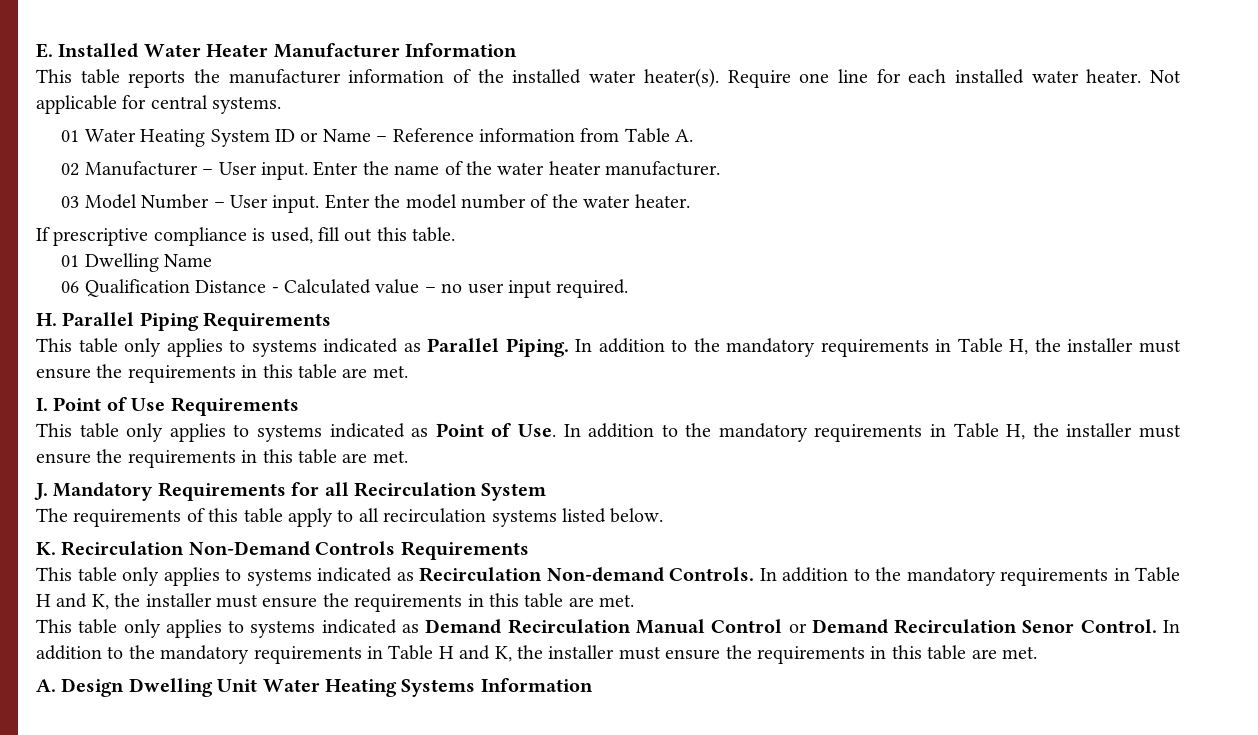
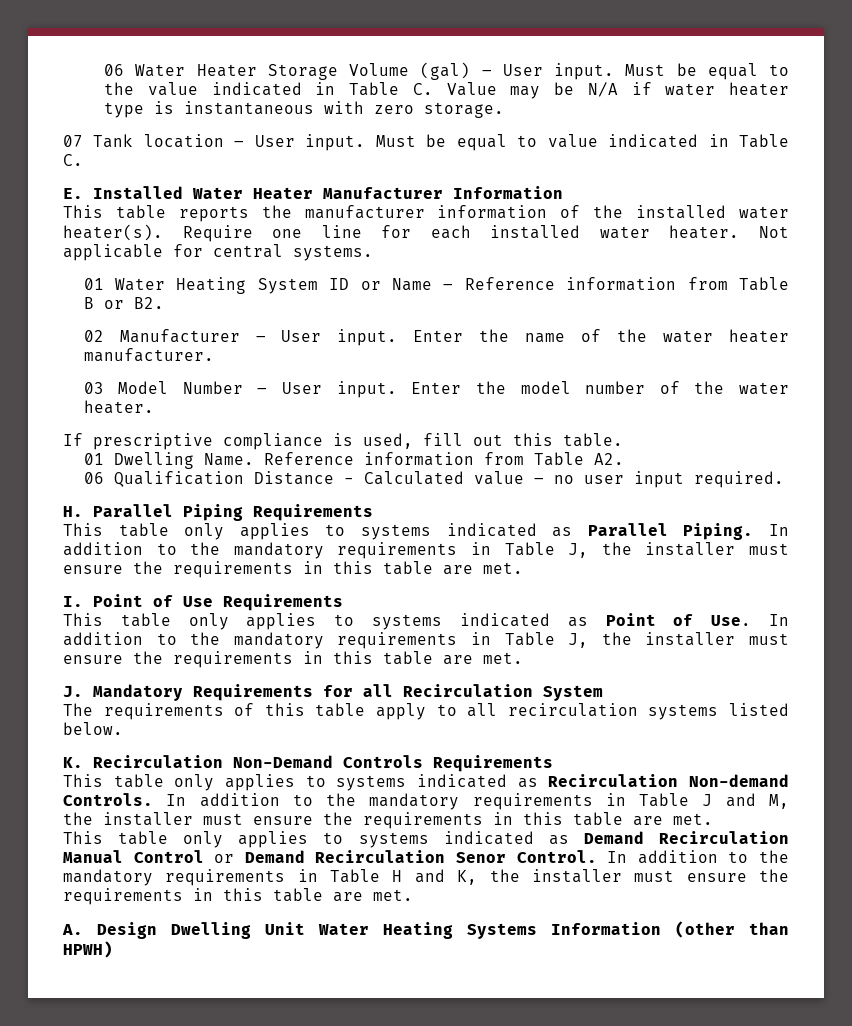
(36, 50) none -> [104,62,790,80] [104,82,790,99] [104,101,505,118] [63,134,789,151] [63,154,83,166] 06 Water Heater Storage Volume (gal) – User input. Must be equal to the value indicated in Table C. Value may be N/A if water heater type is instantaneous with zero storage. // 07 Tank location – User input. Must be equal to value indicated in Table C. //
[675,129,694,142] A. -> [83,297,164,309] B or B2.
[164,254,213,267] Name -> [203,452,624,466] Name. Reference information from Table A2.
[1009,339,1029,355] H, -> [568,543,589,558] J,
[1006,424,1026,440] H, -> [568,633,589,648] J,
[36,593,109,610] H and K, -> [702,793,789,809] J and M,
(593, 685) none -> [675,921,789,938] [63,941,113,958] (other than HPWH)

